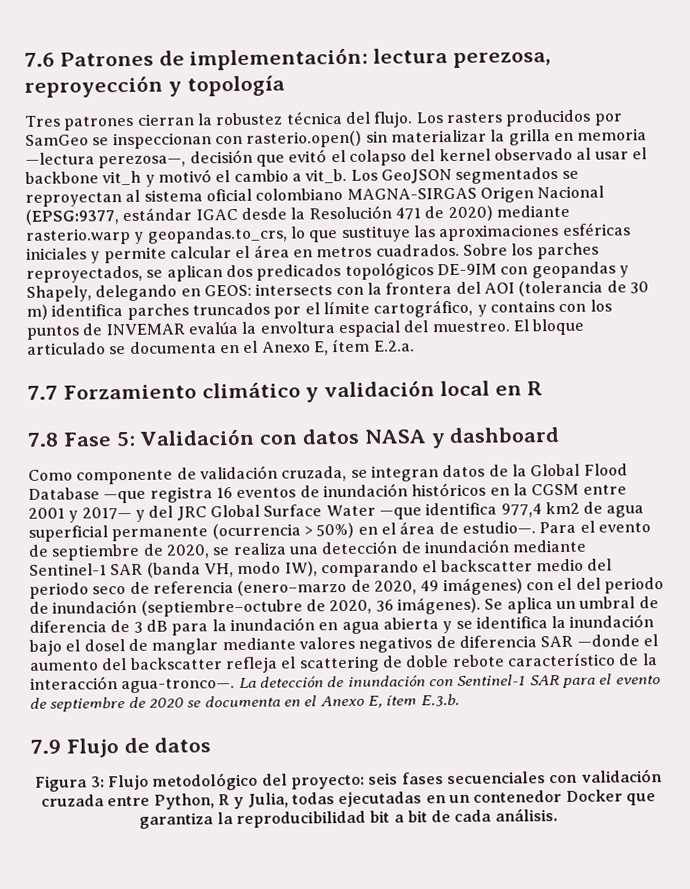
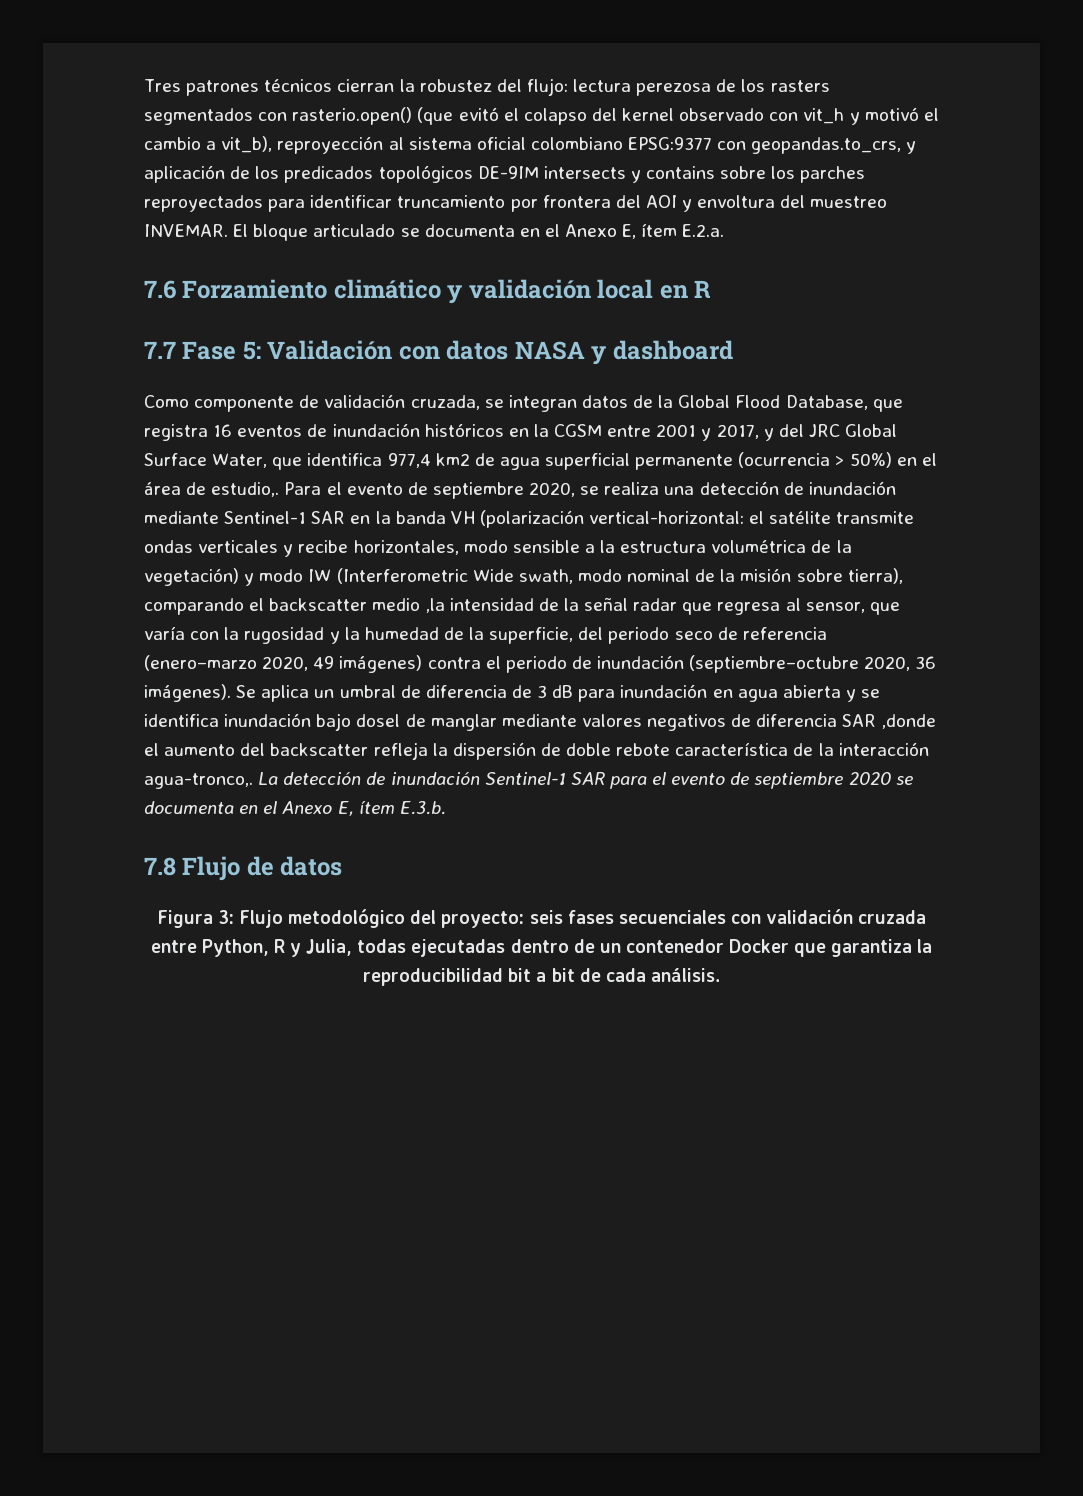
[24,47,552,71] [24,75,285,98] 7.6 Patrones de implementación: lectura perezosa, reproyección y topología // -> (144, 85) none
(135, 123) none -> [264,79,333,92] técnicos
[285,109,623,128] [25,128,648,150] [25,149,285,169] técnica del flujo. Los rasters producidos por SamGeo se inspeccionan con rasterio.open() sin materializar la grilla en memoria —lectura perezosa—, decisión que -> [496,78,830,96] [144,107,454,125] del flujo: lectura perezosa de los rasters segmentados con rasterio.open() (que
[576,147,647,160] [25,171,99,184] al usar el backbone -> [769,112,799,121] con
[305,167,579,184] [25,185,605,207] [25,204,570,225] [25,222,631,245] [26,242,599,264] [26,261,629,283] [26,280,649,302] [26,299,612,321] [26,320,510,340] vit_b. Los GeoJSON segmentados se reproyectan al sistema oficial colombiano MAGNA-SIRGAS Origen Nacional (EPSG:9377, estándar IGAC desde la Resolución 471 de 2020) mediante rasterio.warp y geopandas.to_crs, lo que sustituye las aproximaciones esféricas iniciales y permite calcular el área en metros cuadrados. Sobre los parches reproyectados, se aplican dos predicados topológicos DE-9IM con geopandas y Shapely, delegando en GEOS: intersects con la frontera del AOI (tolerancia de 30 m) identifica parches truncados por el límite cartográfico, y contains con los puntos de INVEMAR evalúa la envoltura espacial del muestreo. -> [221,136,917,154] [144,165,866,183] [144,195,888,212] [144,224,228,237] vit_b), reproyección al sistema oficial colombiano EPSG:9377 con geopandas.to_crs, y aplicación de los predicados topológicos DE-9IM intersects y contains sobre los parches reproyectados para identificar truncamiento por frontera del AOI y envoltura del muestreo INVEMAR.
[27,385,58,400] 7.7 -> [144,280,176,299] 7.6
[27,432,59,447] 7.8 -> [144,341,176,359] 7.7
[28,487,147,504] Database —que -> [785,395,903,412] Database, que
[81,506,132,520] 2017— -> [716,424,759,439] 2017,
[325,504,422,520] Water —que -> [212,453,303,470] Water, que
[461,521,536,534] estudio—. -> [211,482,280,497] estudio,.
[142,543,164,556] de -> (524, 490) none
[146,558,584,578] (banda VH, modo IW), comparando el backscatter medio -> [350,510,915,528] [144,540,852,557] [144,568,903,586] [144,597,900,615] [144,626,574,644] en la banda VH (polarización vertical-horizontal: el satélite transmite ondas verticales y recibe horizontales, modo sensible a la estructura volumétrica de la vegetación) y modo IW (Interferometric Wide swath, modo nominal de la misión sobre tierra), comparando el backscatter medio ,la intensidad de la señal radar que regresa al sensor, que varía con la rugosidad y la humedad de la superficie,
[350,579,371,592] de -> (257, 663) none
[525,577,601,591] con el del -> [427,656,501,669] contra el
[305,599,326,612] de -> (860, 664) none
[211,619,227,632] la -> (616, 695) none
[551,615,567,629] la -> (219, 720) none
[65,639,81,652] el -> (352, 722) none
[576,634,640,647] —donde -> [881,714,936,729] ,donde
[280,655,380,673] el scattering -> [432,742,536,760] la dispersión
[506,652,616,667] característico -> [675,742,789,756] característica
[121,678,236,694] agua-tronco—. -> [144,773,253,789] agua-tronco,.
[428,679,454,687] con -> (480, 778) none
[128,696,146,709] de -> (844, 780) none
[30,739,61,754] 7.9 -> [144,857,176,876] 7.8
[425,795,447,804] en -> [510,939,595,953] dentro de

